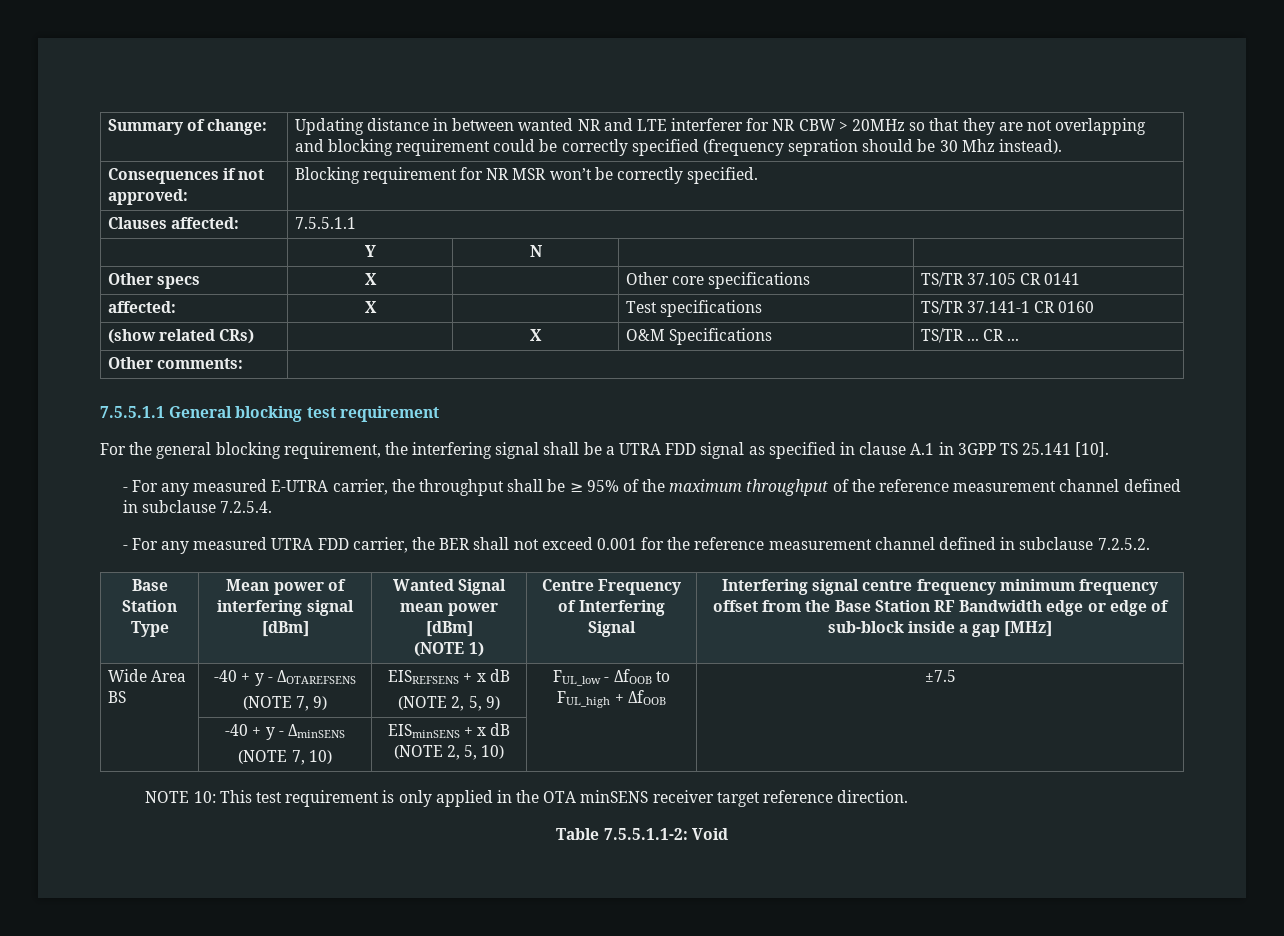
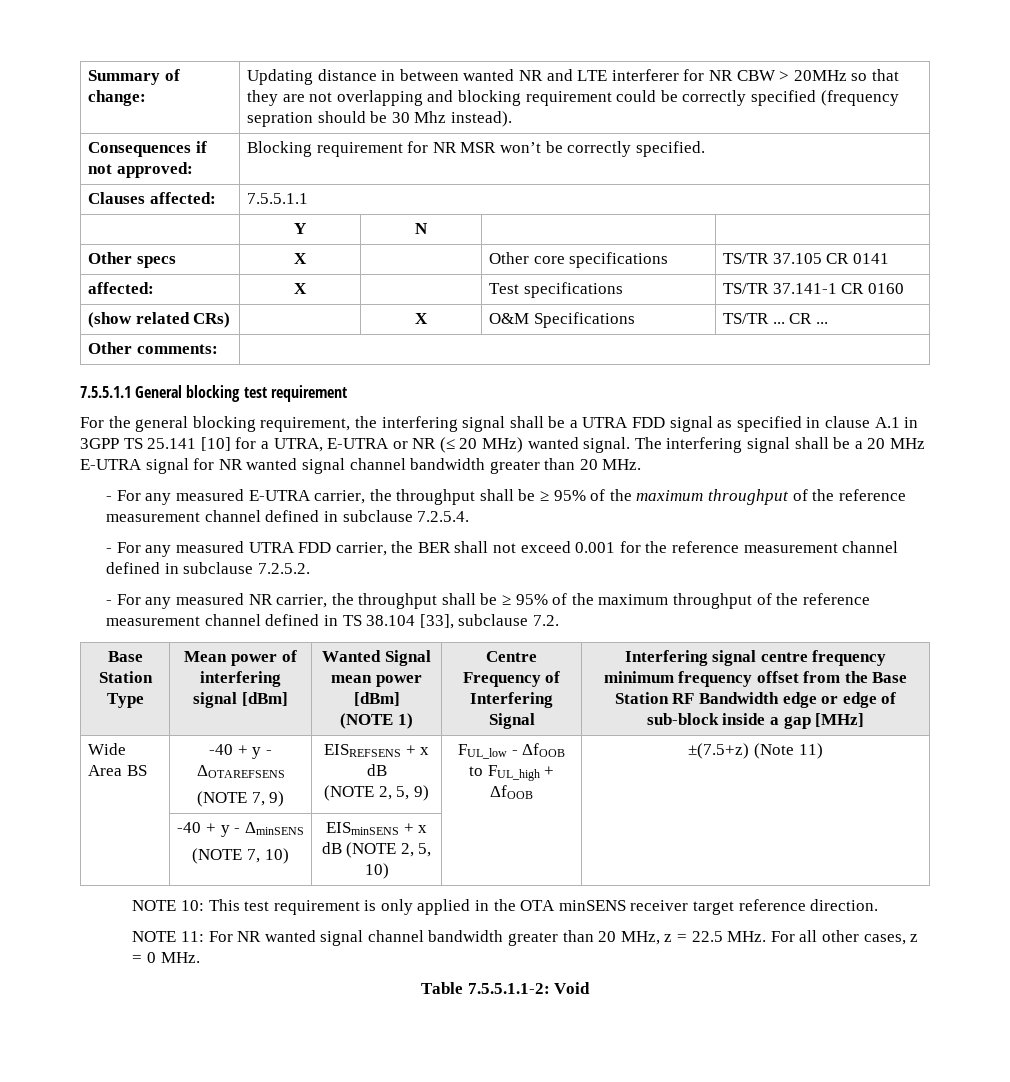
[1075,442,1110,457] [10]. -> [200,437,925,453] [80,458,642,474] [10] for a UTRA, E-UTRA or NR (≤ 20 MHz) wanted signal. The interfering signal shall be a 20 MHz E-UTRA signal for NR wanted signal channel bandwidth greater than 20 MHz.
(1150, 544) none -> [106,593,870,609] [106,614,559,629] // - For any measured NR carrier, the throughput shall be ≥ 95% of the maximum throughput of the reference measurement channel defined in TS 38.104 [33], subclause 7.2.
[924,670,956,682] ±7.5 -> [688,743,823,759] ±(7.5+z) (Note 11)
(909, 796) none -> [132,930,919,946] [132,952,200,963] // NOTE 11: For NR wanted signal channel bandwidth greater than 20 MHz, z = 22.5 MHz. For all other cases, z = 0 MHz.

